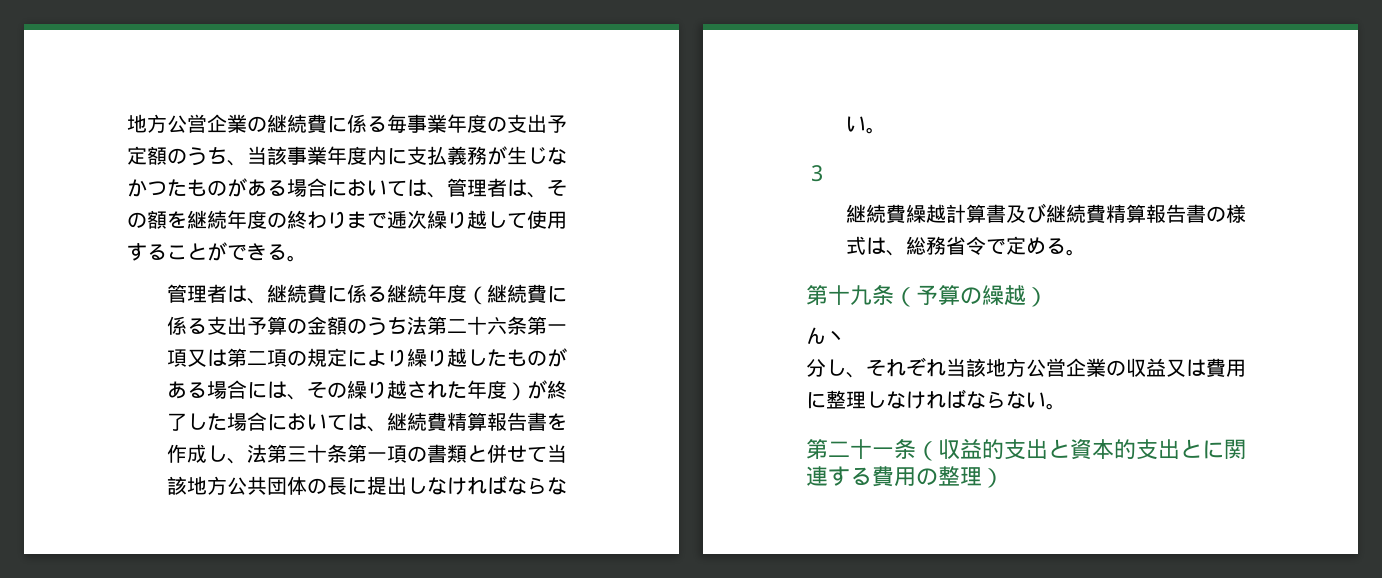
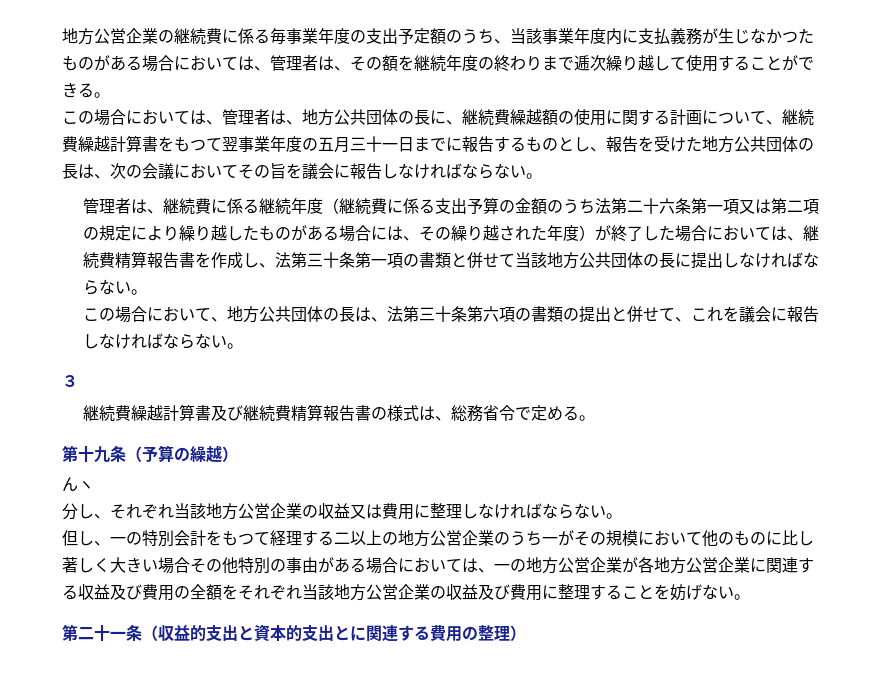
(307, 258) none -> [62,109,814,126] [62,135,814,153] [62,163,542,179] // この場合においては、管理者は、地方公共団体の長に、継続費繰越額の使用に関する計画について、継続費繰越計算書をもつて翌事業年度の五月三十一日までに報告するものとし、報告を受けた地方公共団体の長は、次の会議においてその旨を議会に報告しなければならない。
(886, 130) none -> [82,306,819,323] [82,333,243,349] // この場合において、地方公共団体の長は、法第三十条第六項の書類の提出と併せて、これを議会に報告しなければならない。
(1066, 406) none -> [62,530,814,547] [62,557,814,574] [62,584,750,601] // 但し、一の特別会計をもつて経理する二以上の地方公営企業のうち一がその規模において他のものに比し著しく大きい場合その他特別の事由がある場合においては、一の地方公営企業が各地方公営企業に関連する収益及び費用の全額をそれぞれ当該地方公営企業の収益及び費用に整理することを妨げない。

